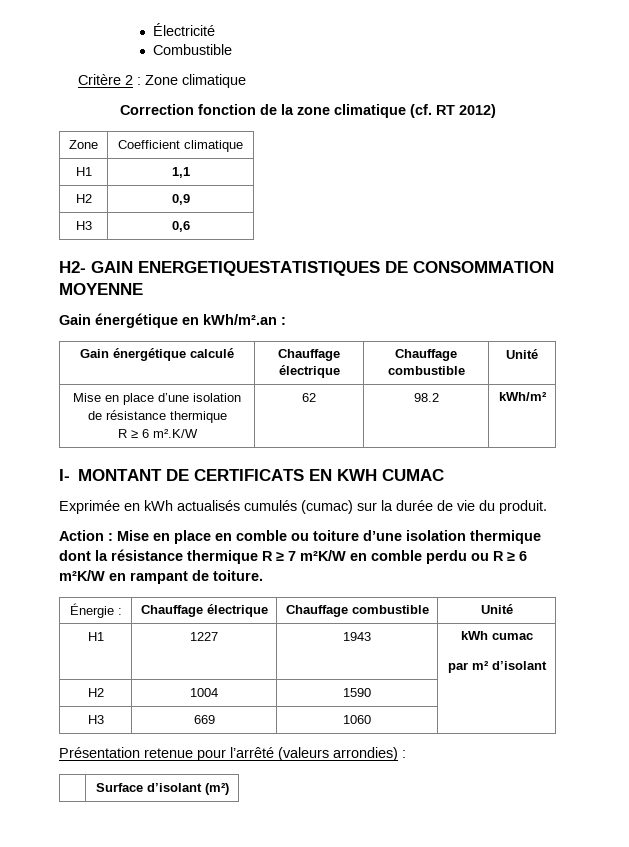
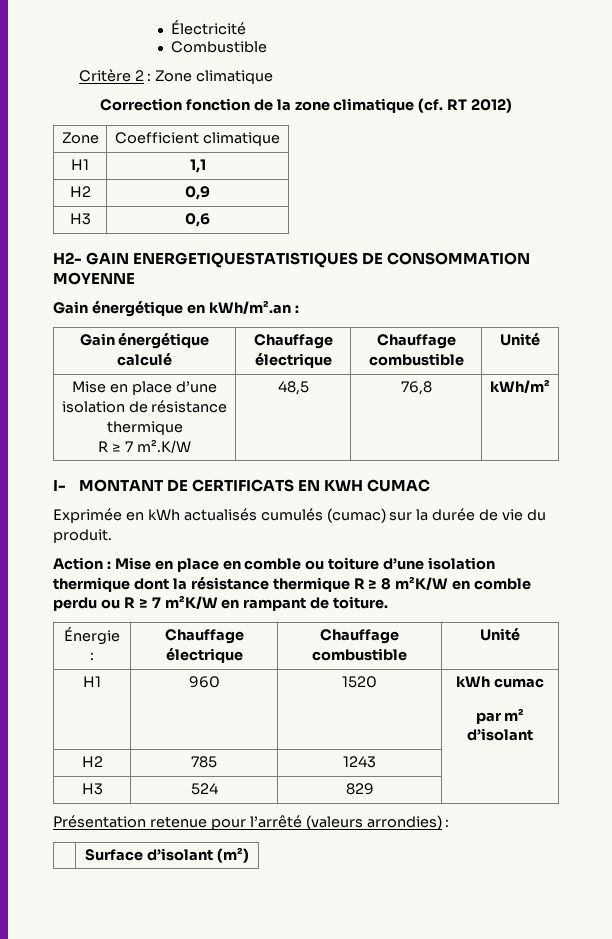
[141,429,149,438] 6 -> [124,441,133,452] 7
[302,393,316,402] [413,393,439,402] 62 | 98.2 -> [277,381,309,395] [400,381,432,395] 48,5 | 76,8
[288,551,296,561] 7 -> [381,578,392,590] 8
[519,551,527,561] 6 -> [151,597,161,608] 7
[190,632,218,641] [343,632,371,641] 1227 | 1943 -> [188,676,220,688] [342,676,377,688] 960 | 1520
[190,688,218,697] [343,688,371,697] [87,715,104,724] [193,715,215,724] [343,715,371,724] 1004 | 1590 | // H3 | 669 | 1060 -> [191,756,217,768] [343,756,376,768] [81,783,103,795] [190,783,218,795] [345,783,374,795] 785 | 1243 | // H3 | 524 | 829

